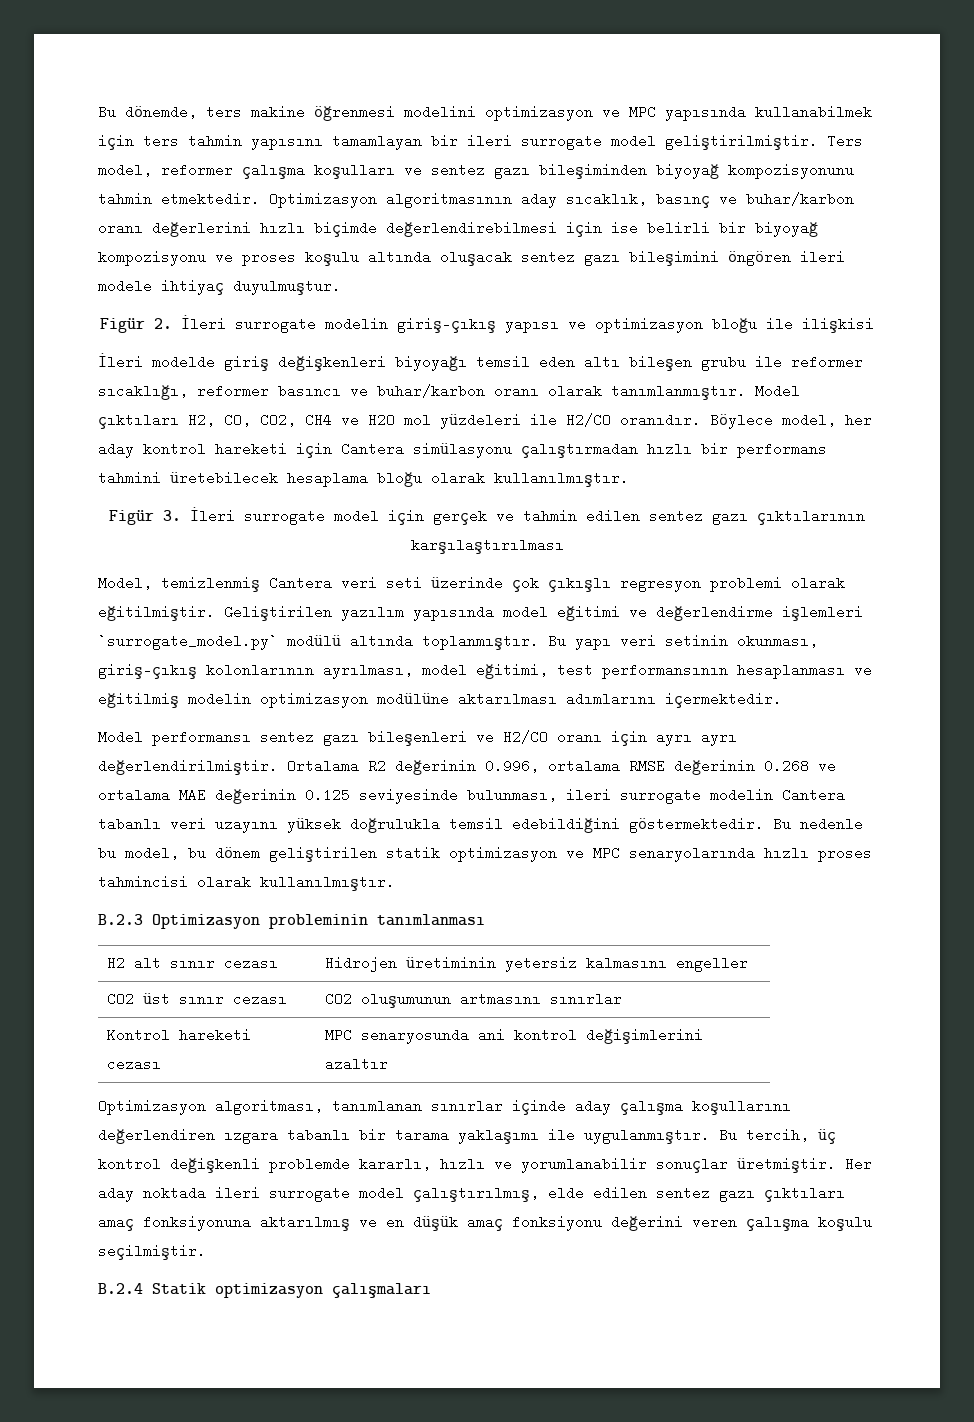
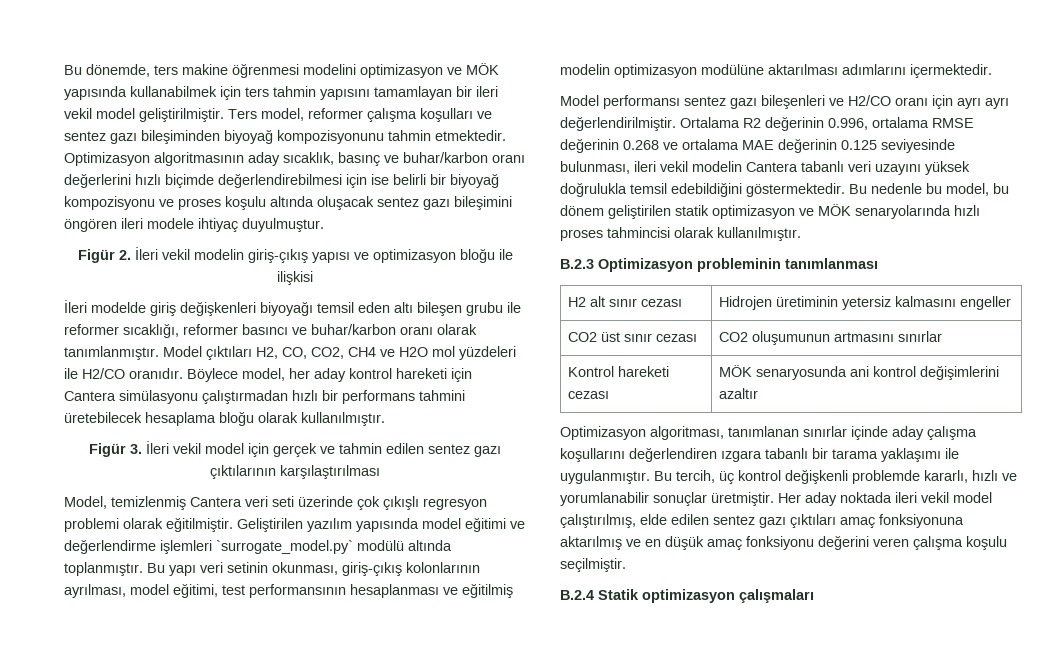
[629,105,656,119] MPC -> [466,63,499,75] MÖK
[521,134,602,150] surrogate -> [64,108,92,119] vekil
[235,317,316,333] surrogate -> [161,249,190,260] vekil
[244,509,325,525] surrogate -> [173,443,201,454] vekil
[620,788,701,804] surrogate -> [660,161,688,172] vekil
[593,846,620,860] MPC -> [818,204,851,216] MÖK
[324,1028,352,1042] MPC -> [718,365,752,377] MÖK
[269,1186,350,1202] surrogate -> [921,492,949,503] vekil

